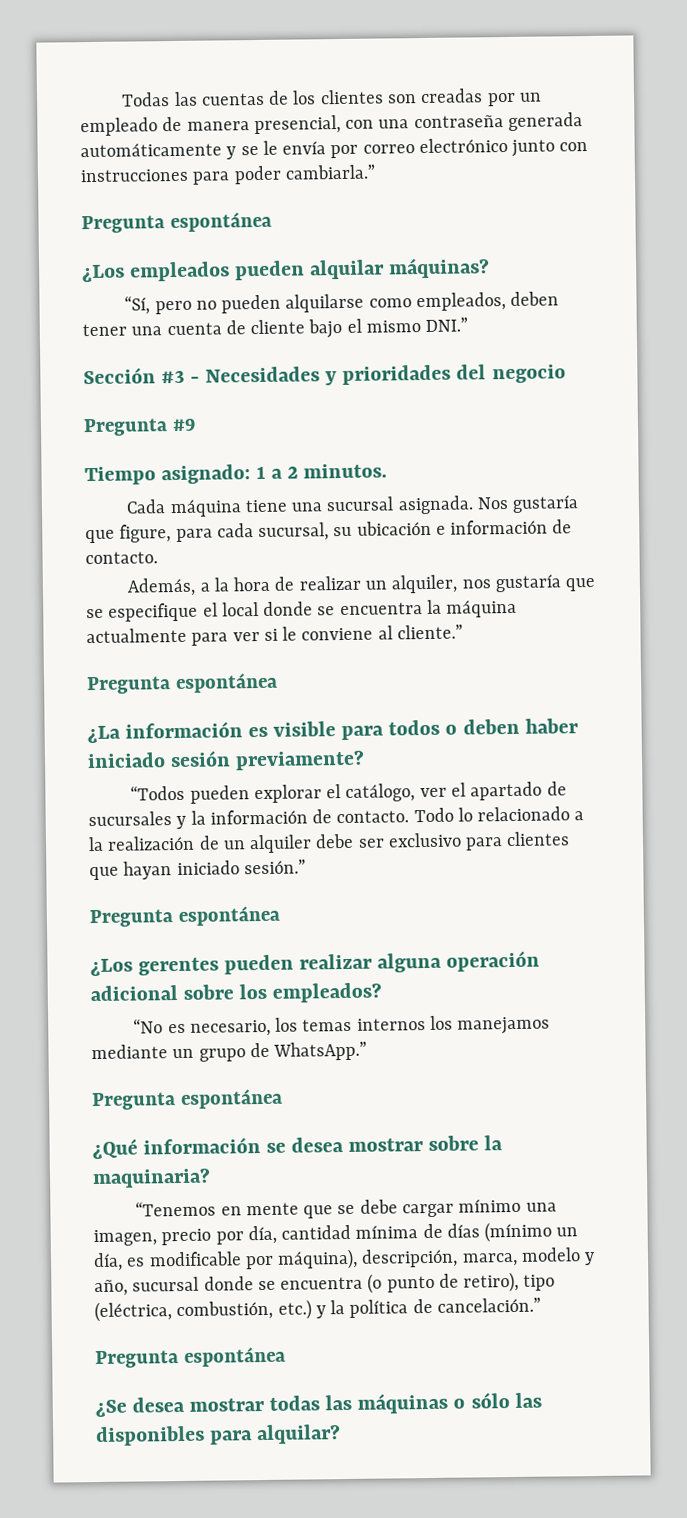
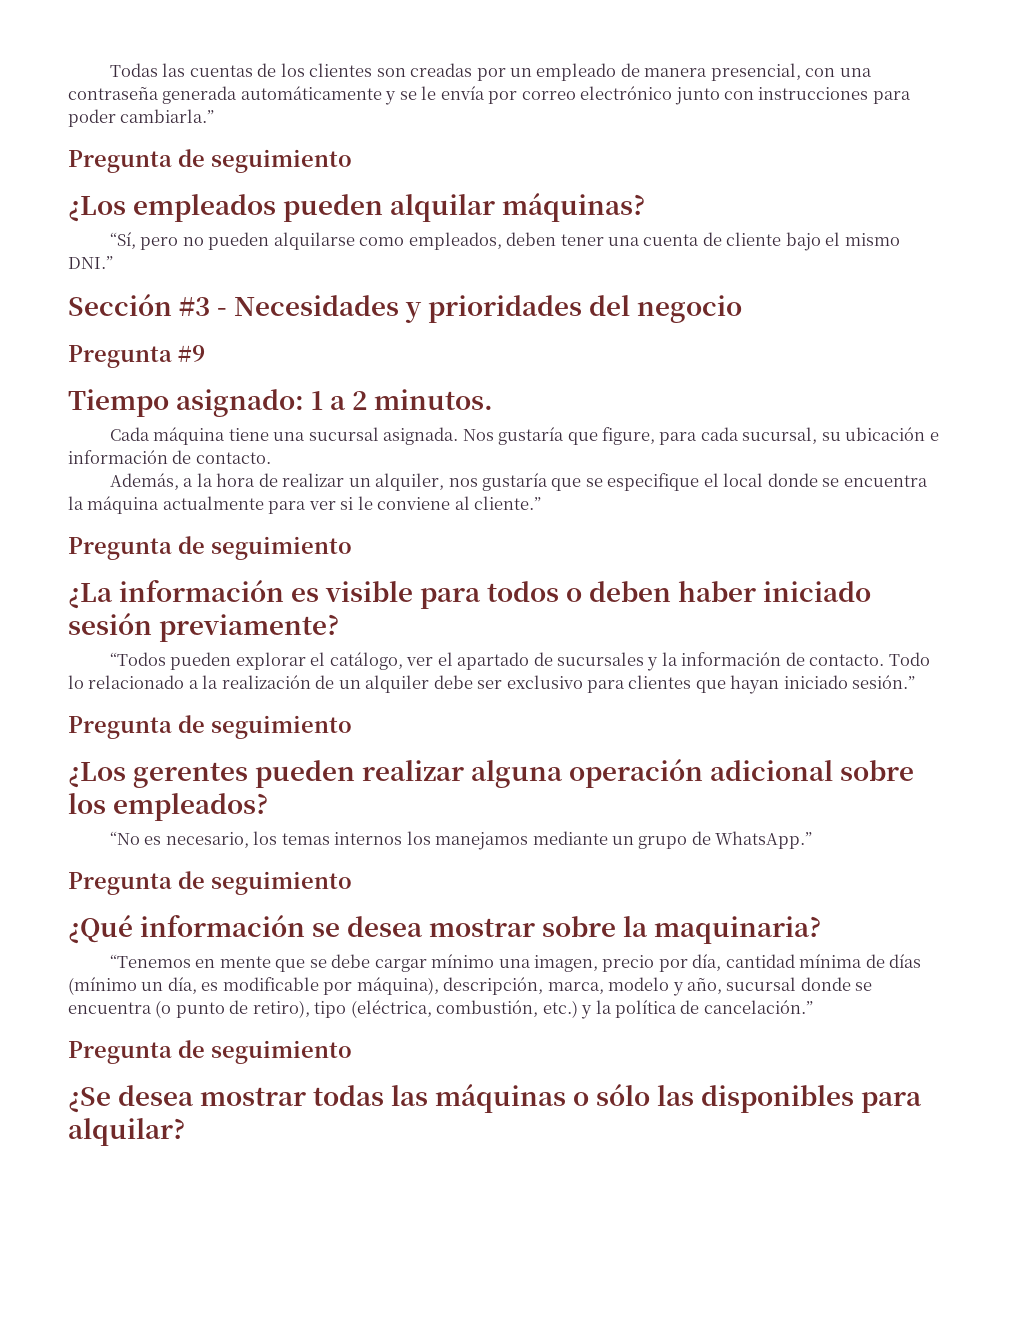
[169,211,272,233] espontánea -> [178,149,352,173] de seguimiento
[174,672,278,694] espontánea -> [178,536,352,560] de seguimiento
[177,905,280,927] espontánea -> [178,715,352,739] de seguimiento
[179,1088,283,1109] espontánea -> [178,871,352,895] de seguimiento
[183,1346,286,1367] espontánea -> [178,1040,352,1064] de seguimiento

